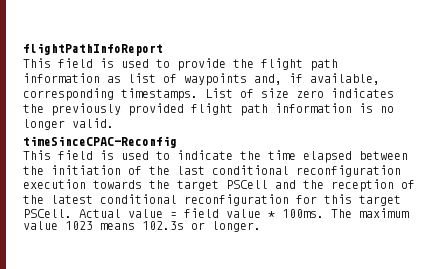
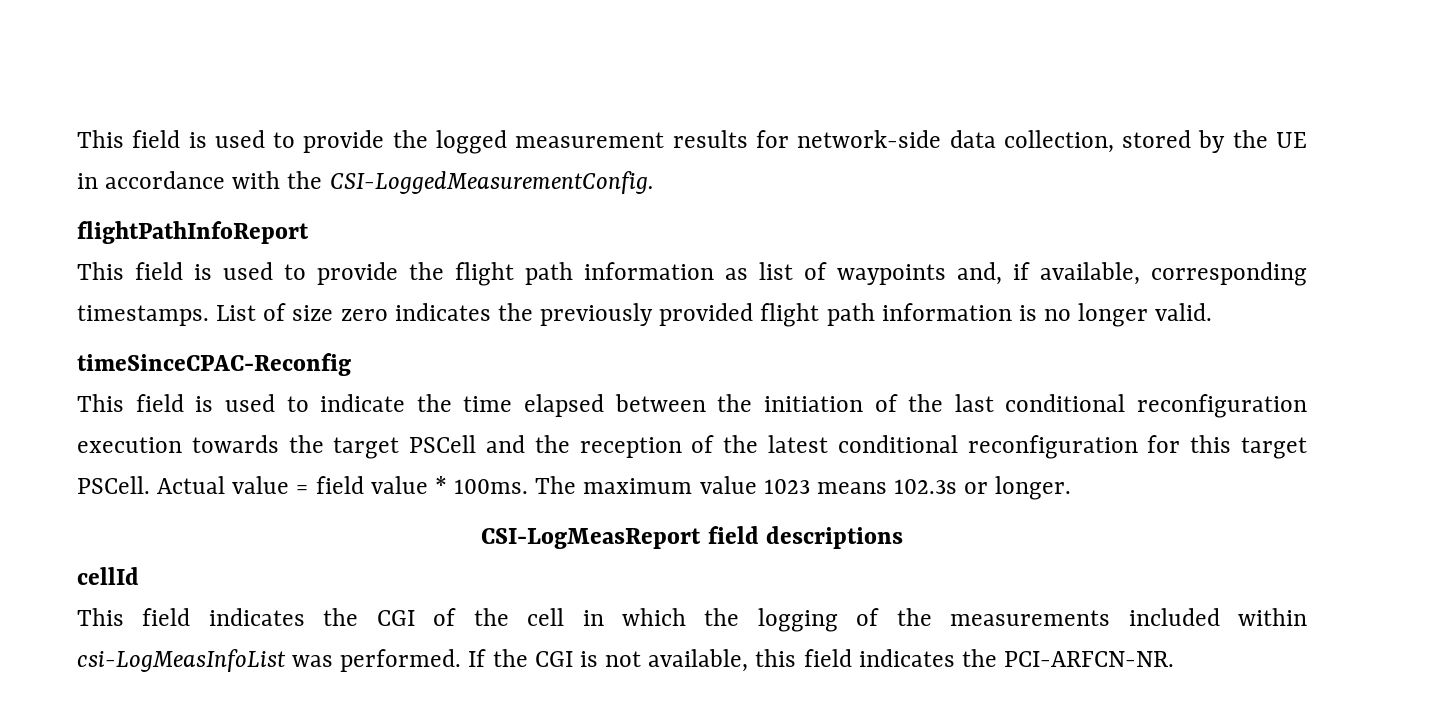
(23, 49) none -> [77,130,1307,154] [77,171,654,194] This field is used to provide the logged measurement results for network-side data collection, stored by the UE in accordance with the CSI-LoggedMeasurementConfig. //
(261, 226) none -> [481,526,903,549] [77,567,139,585] [77,608,1307,632] [77,649,1175,672] // CSI-LogMeasReport field descriptions // cellId // This field indicates the CGI of the cell in which the logging of the measurements included within csi-LogMeasInfoList was performed. If the CGI is not available, this field indicates the PCI-ARFCN-NR.

